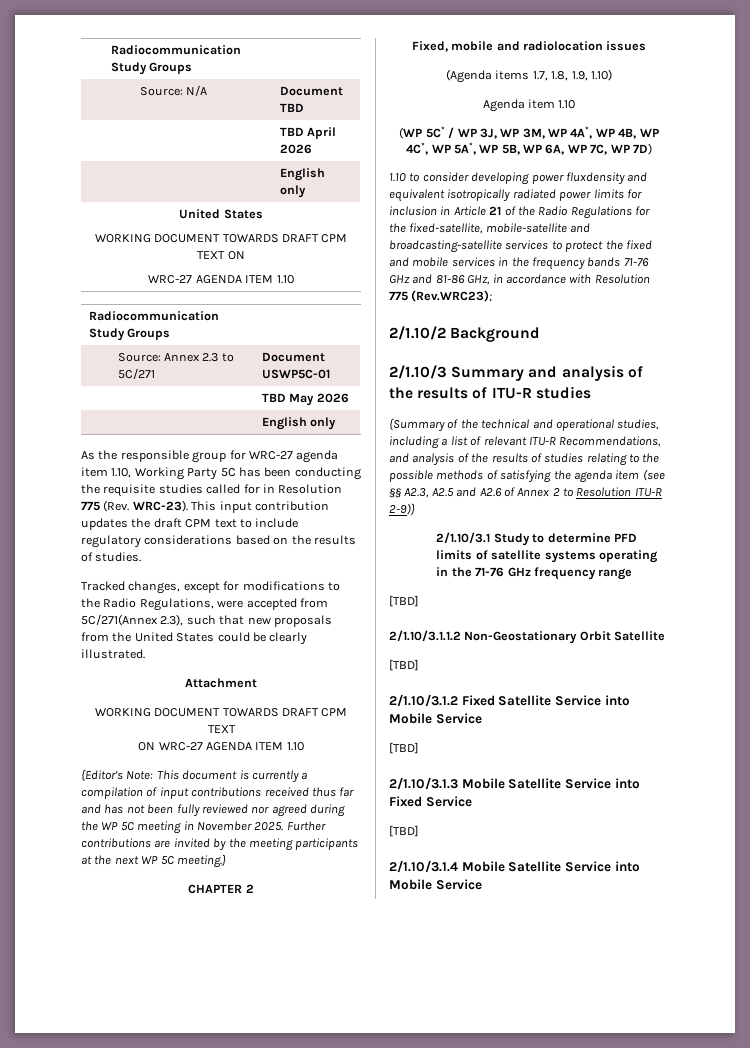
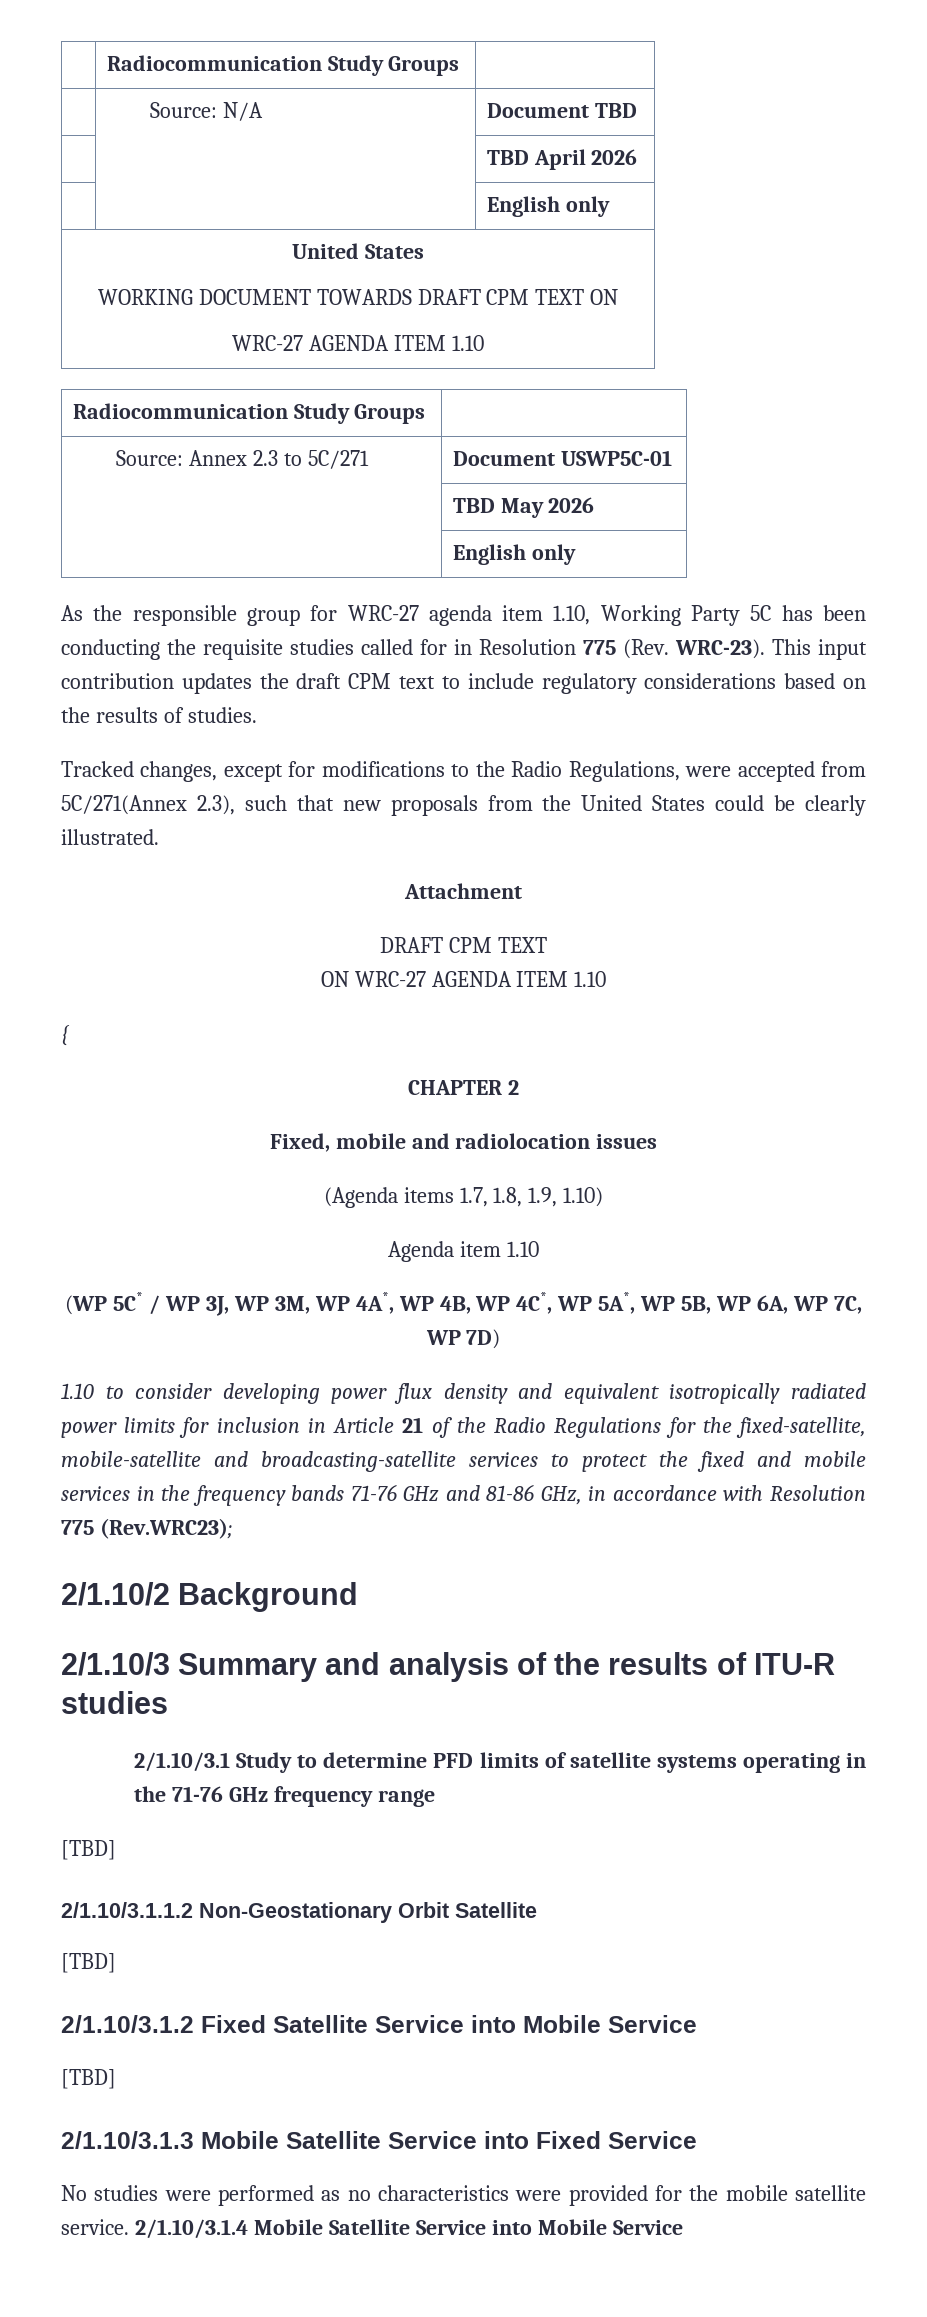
[94,708,279,717] WORKING DOCUMENT TOWARDS -> (522, 891) none
[81,769,308,783] [81,787,355,799] [81,804,345,817] [81,821,326,834] [81,838,359,851] [81,854,226,868] {Editor’s Note: This document is currently a compilation of input contributions received thus far and has not been fully reviewed nor agreed during the WP 5C meeting in November 2025. Further contributions are invited by the meeting participants at the next WP 5C meeting.} -> [61,1025,70,1046] {
[565,172,625,185] fluxdensity -> [394,1383,508,1404] flux density
[389,418,660,432] [389,436,662,449] [389,453,660,466] [389,469,665,483] [389,487,662,498] [389,503,415,515] // {Summary of the technical and operational studies, including a list of relevant ITU-R Recommendations, and analysis of the results of studies relating to the possible methods of satisfying the agenda item (see §§ A2.3, A2.5 and A2.6 of Annex 2 to Resolution ITU-R 2-9)} -> (168, 1702) none
[389,825,419,837] [TBD] // -> [61,2185,867,2206] [61,2219,129,2235] No studies were performed as no characteristics were provided for the mobile satellite service.

